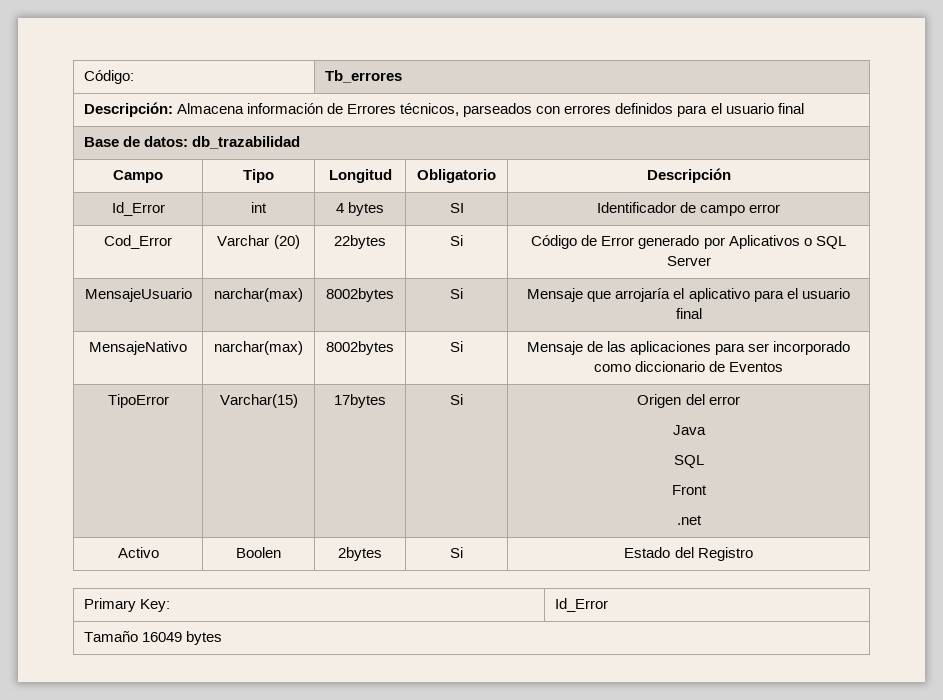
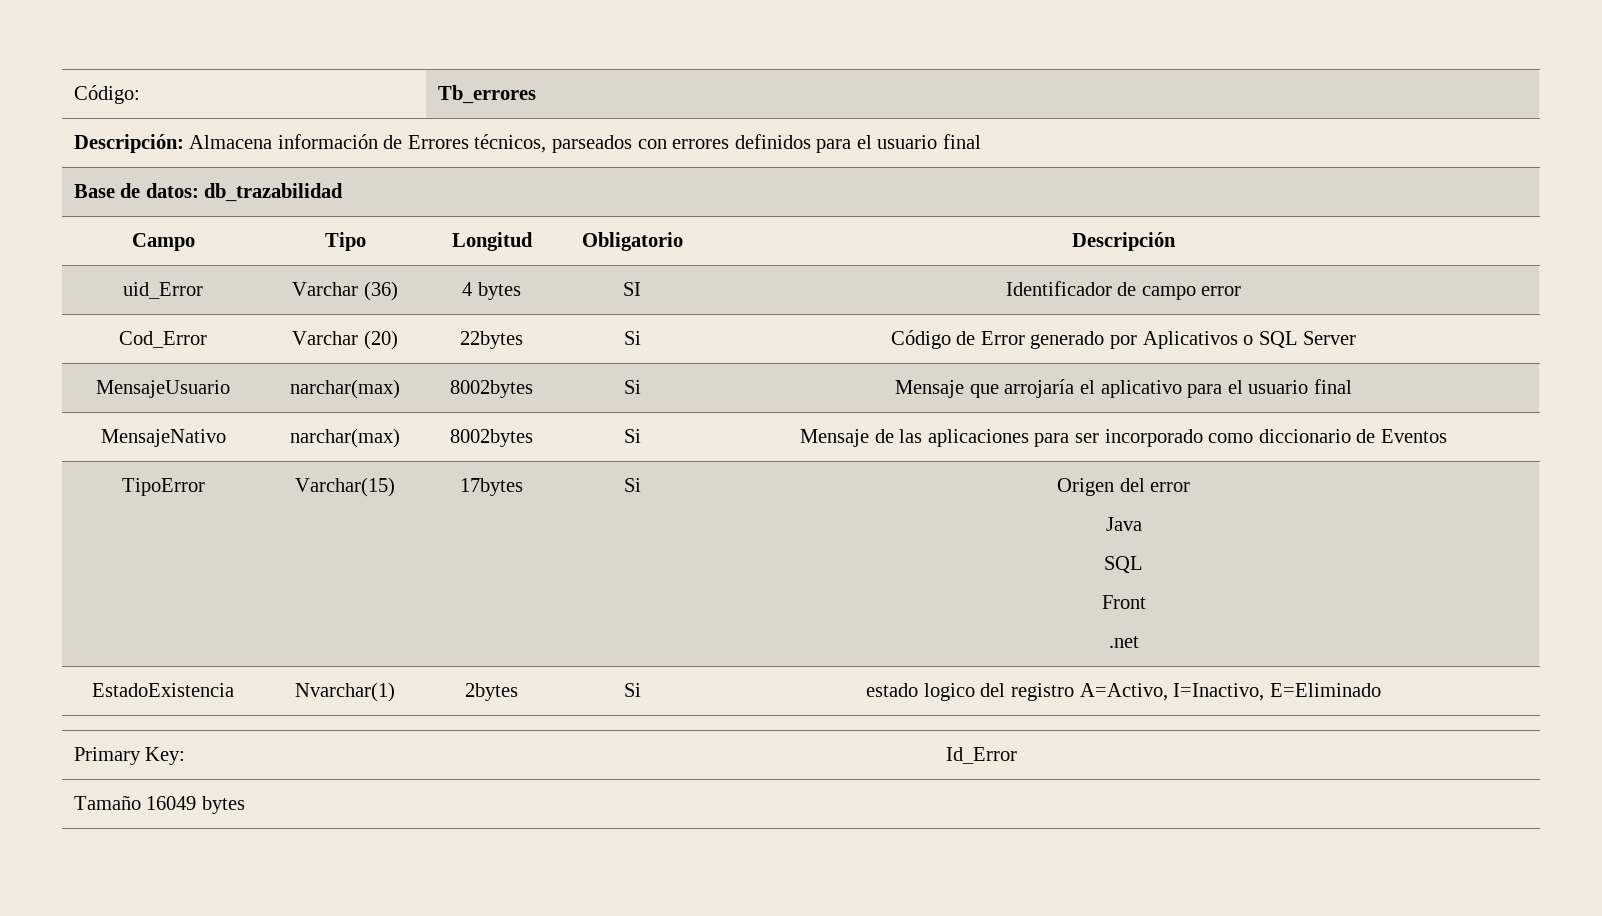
[111,202,165,216] [251,202,267,213] Id_Error | int -> [123,282,203,299] [292,281,398,301] uid_Error | Varchar (36)
[117,547,159,558] [236,547,281,558] Activo | Boolen -> [92,683,234,697] [295,682,395,702] EstadoExistencia | Nvarchar(1)
[624,547,753,561] Estado del Registro -> [866,683,1381,701] estado logico del registro A=Activo, I=Inactivo, E=Eliminado

